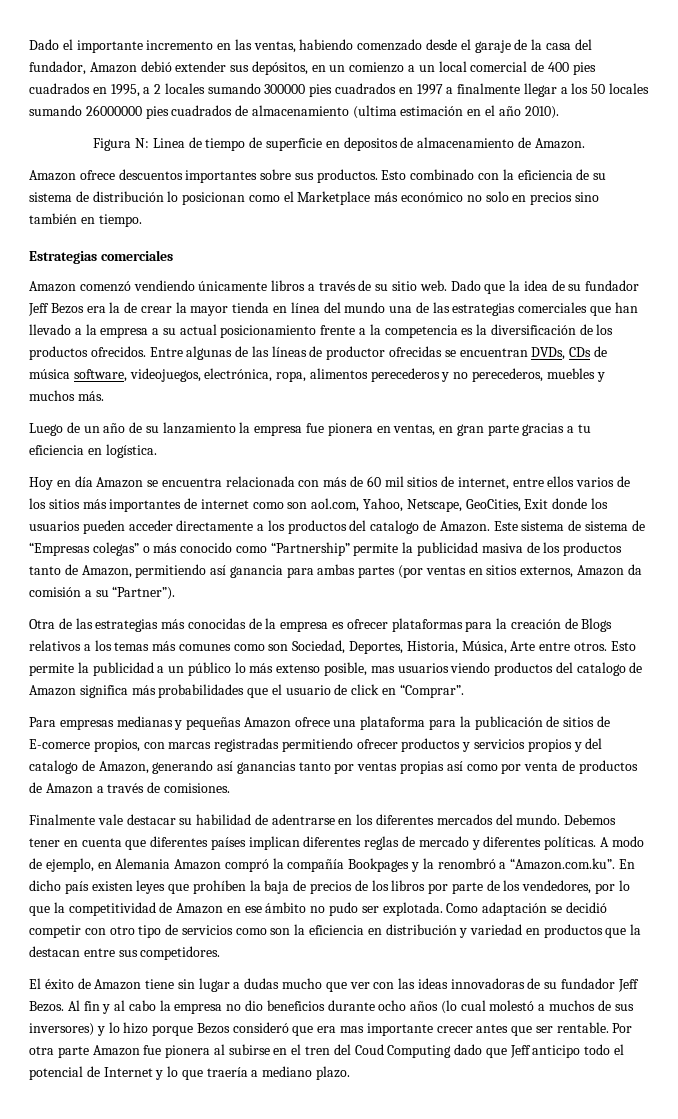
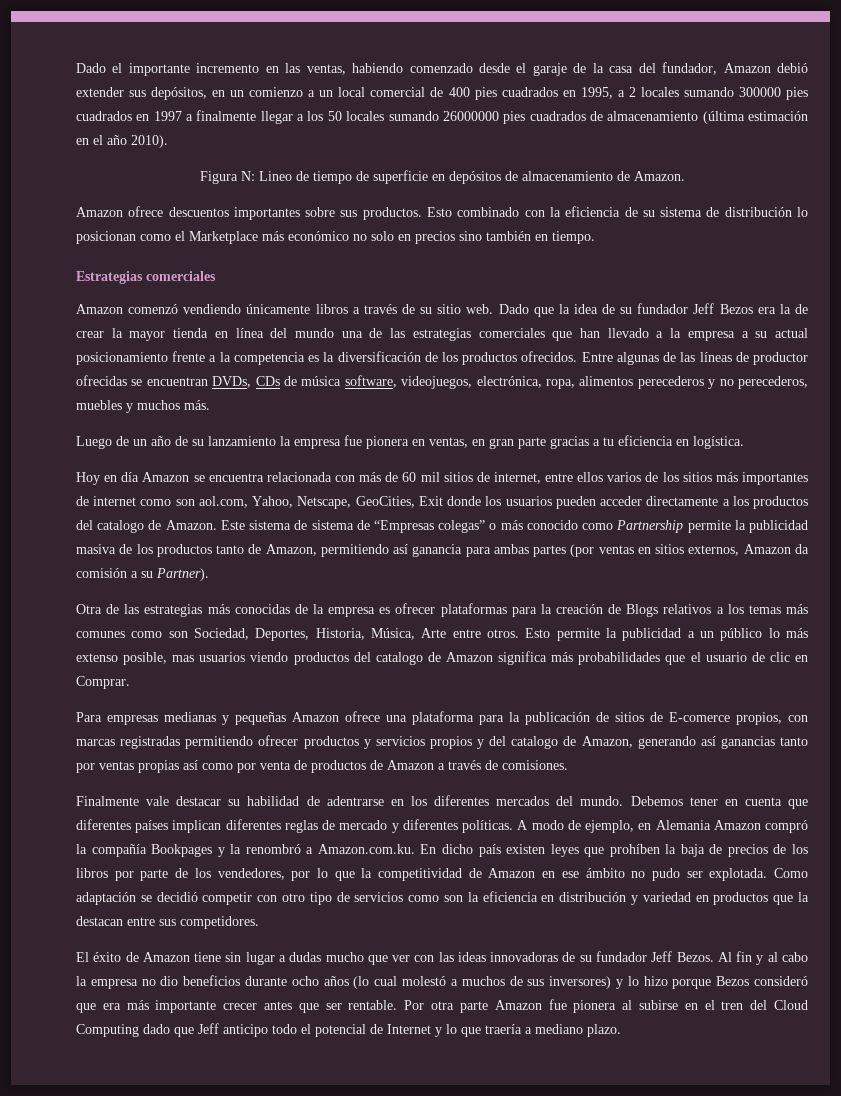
[352,105,397,119] (ultima -> [702,111,745,124] (última
[152,138,185,148] Linea -> [258,171,292,181] Lineo
[343,137,398,151] depositos -> [448,171,501,184] depósitos
[270,542,350,556] “Partnership” -> [616,520,684,533] Partnership
[112,586,176,600] “Partner”). -> [156,568,209,581] Partner).
[351,684,464,698] click en “Comprar”. -> [769,652,808,662] [76,676,130,689] clic en Comprar.
[510,858,616,870] “Amazon.com.ku”. -> [317,844,415,854] Amazon.com.ku.
[340,1026,365,1033] mas -> [126,1000,149,1010] más
[354,1044,384,1055] Coud -> [774,1000,809,1010] Cloud

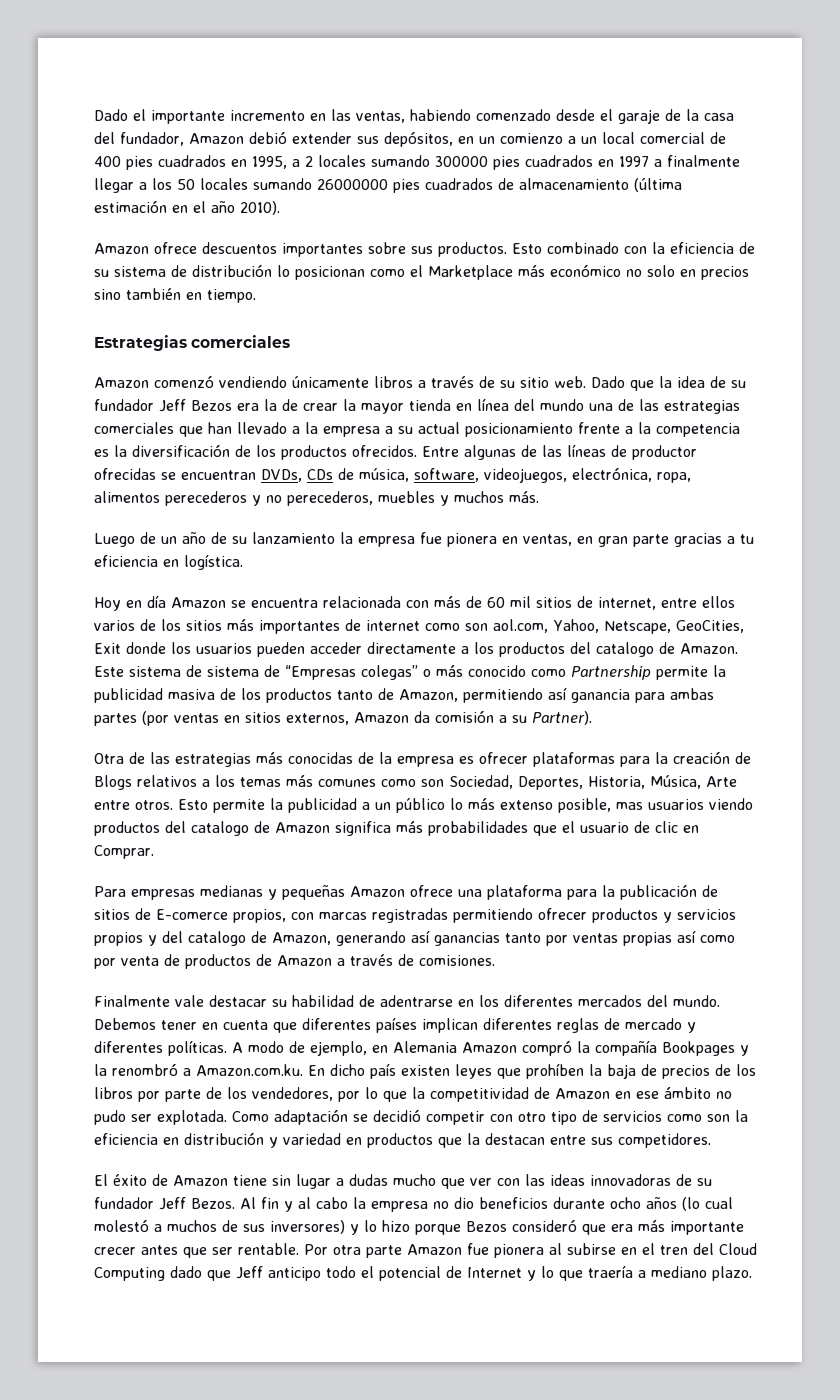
[199,170,685,184] // Figura N: Lineo de tiempo de superficie en depósitos de almacenamiento de Amazon. -> (280, 208) none
[301,376,342,386] música -> [359,468,409,482] música,

